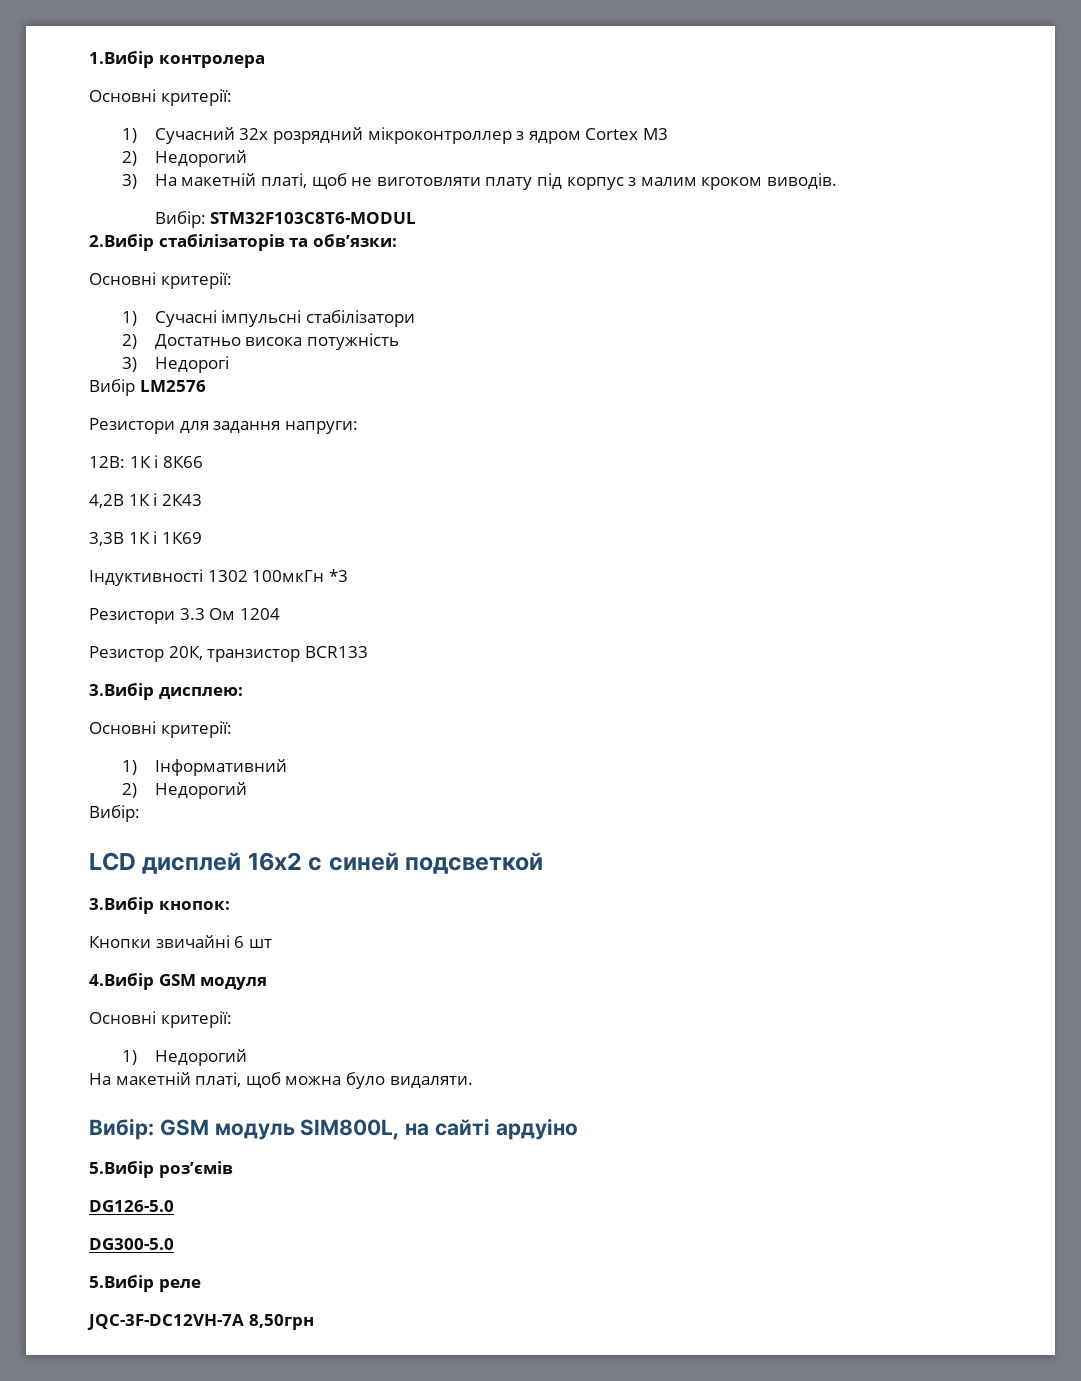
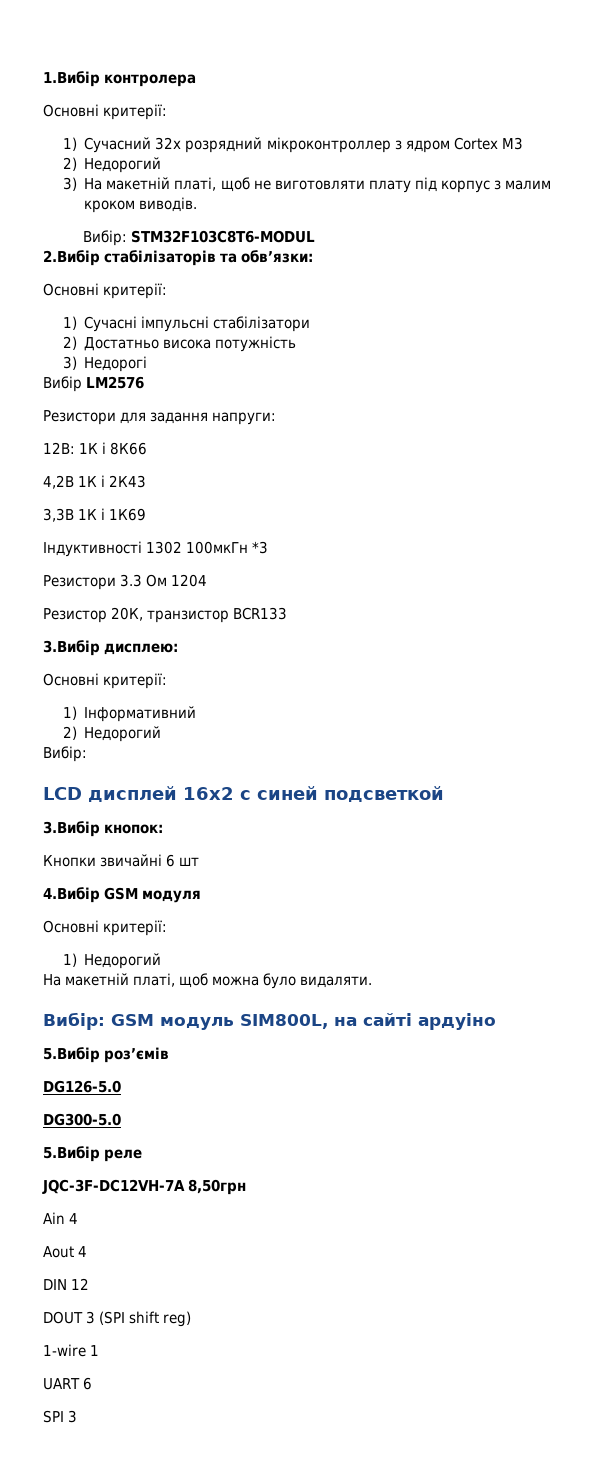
(314, 1322) none -> [43,1212,79,1224] [43,1246,88,1258] [43,1278,90,1290] [43,1311,192,1327] [43,1344,100,1357] [43,1377,93,1390] [43,1410,78,1423] // Ain 4 // Aout 4 // DIN 12 // DOUT 3 (SPI shift reg) // 1-wire 1 // UART 6 // SPI 3

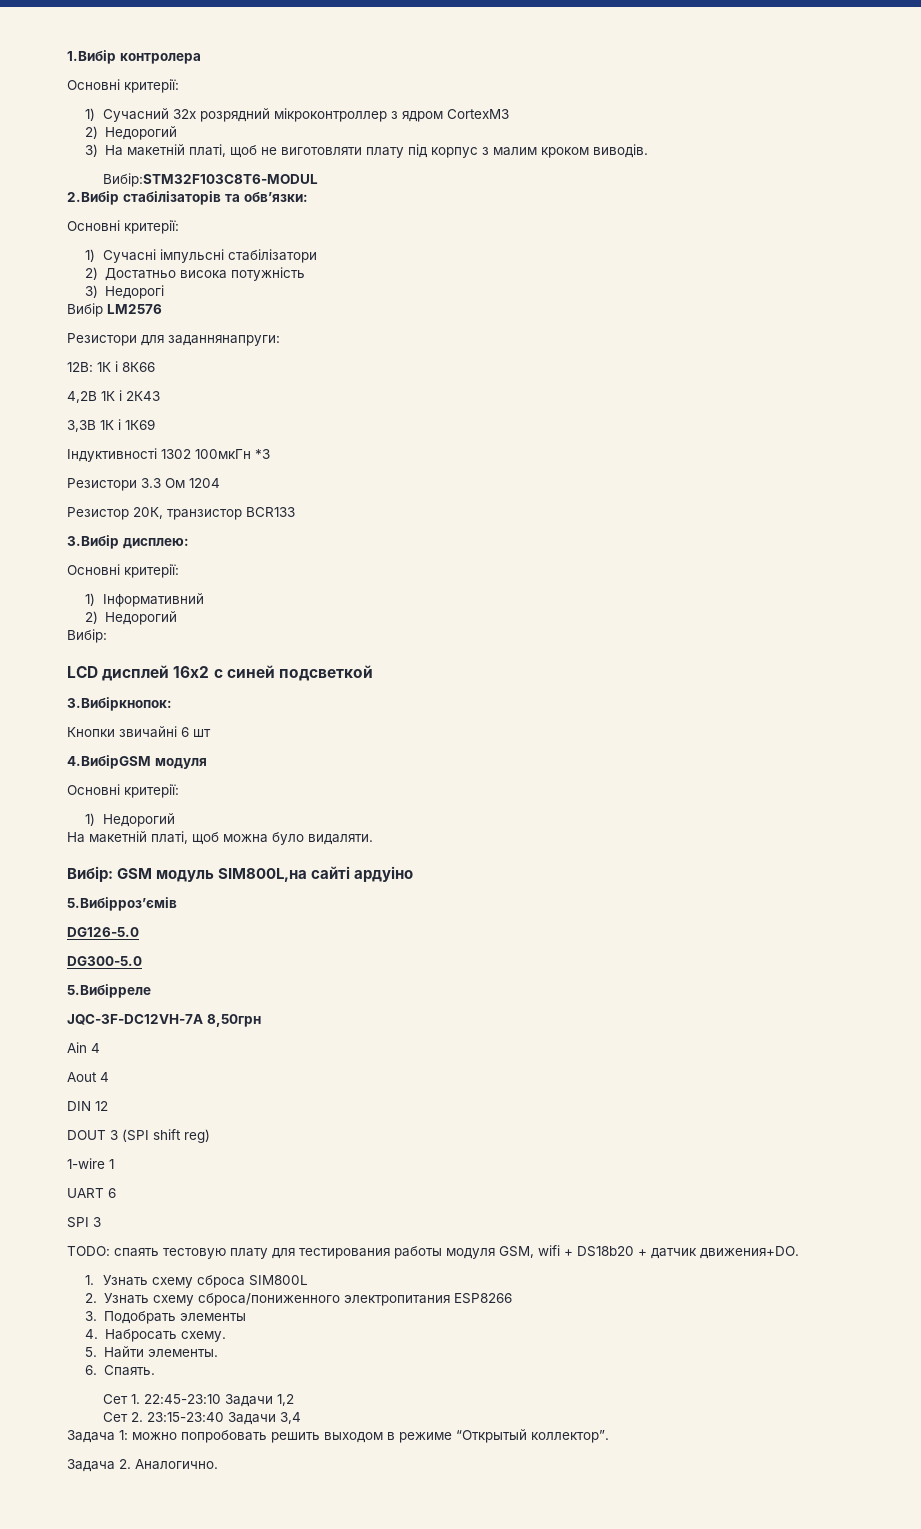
[453,137,523,150] Cortex M3 -> [446,109,509,119] CortexM3
[82,230,315,246] Вибір: STM32F103C8T6-MODUL -> [102,173,318,187] Вибір:STM32F103C8T6-MODUL
[150,412,277,425] задання напруги: -> [168,335,280,346] заданнянапруги:
[43,821,164,837] 3.Вибір кнопок: -> [67,697,172,711] 3.Вибіркнопок:
[43,887,139,903] 4.Вибір GSM -> [67,755,151,769] 4.ВибірGSM
[240,1014,357,1029] SIM800L, на -> [218,868,308,882] SIM800L,на
[43,1047,170,1063] 5.Вибір роз’ємів -> [67,897,177,911] 5.Вибірроз’ємів
[43,1146,143,1162] 5.Вибір реле -> [67,984,151,998] 5.Вибірреле
(78, 1416) none -> [67,1245,799,1259] [84,1275,308,1288] [84,1293,512,1306] [84,1311,246,1324] [84,1329,226,1342] [84,1346,218,1358] [84,1365,155,1376] [102,1394,294,1407] [102,1412,301,1425] [67,1429,609,1443] [67,1459,218,1472] // TODO: спаять тестовую плату для тестирования работы модуля GSM, wifi + DS18b20 + датчик движения+DO. // 1. Узнать схему сброса SIM800L // 2. Узнать схему сброса/пониженного электропитания ESP8266 // 3. Подобрать элементы // 4. Набросать схему. // 5. Найти элементы. // 6. Спаять. // Сет 1. 22:45-23:10 Задачи 1,2 // Сет 2. 23:15-23:40 Задачи 3,4 // Задача 1: можно попробовать решить выходом в режиме “Открытый коллектор”. // Задача 2. Аналогично.

